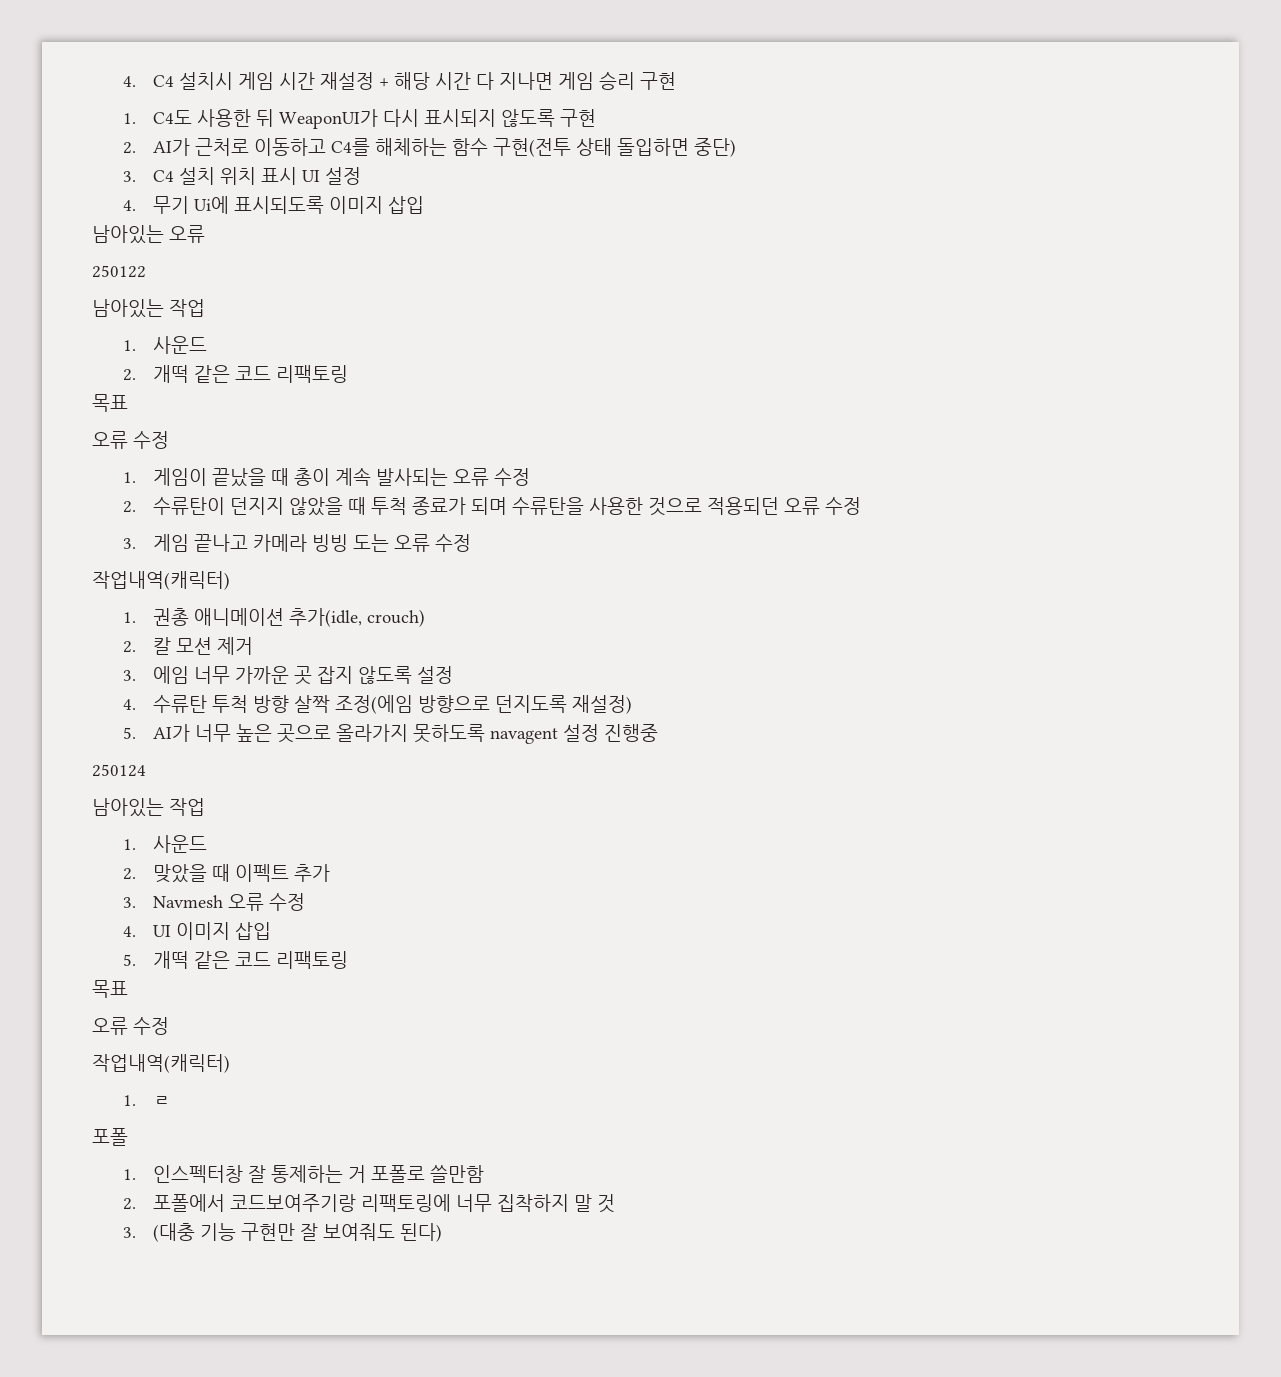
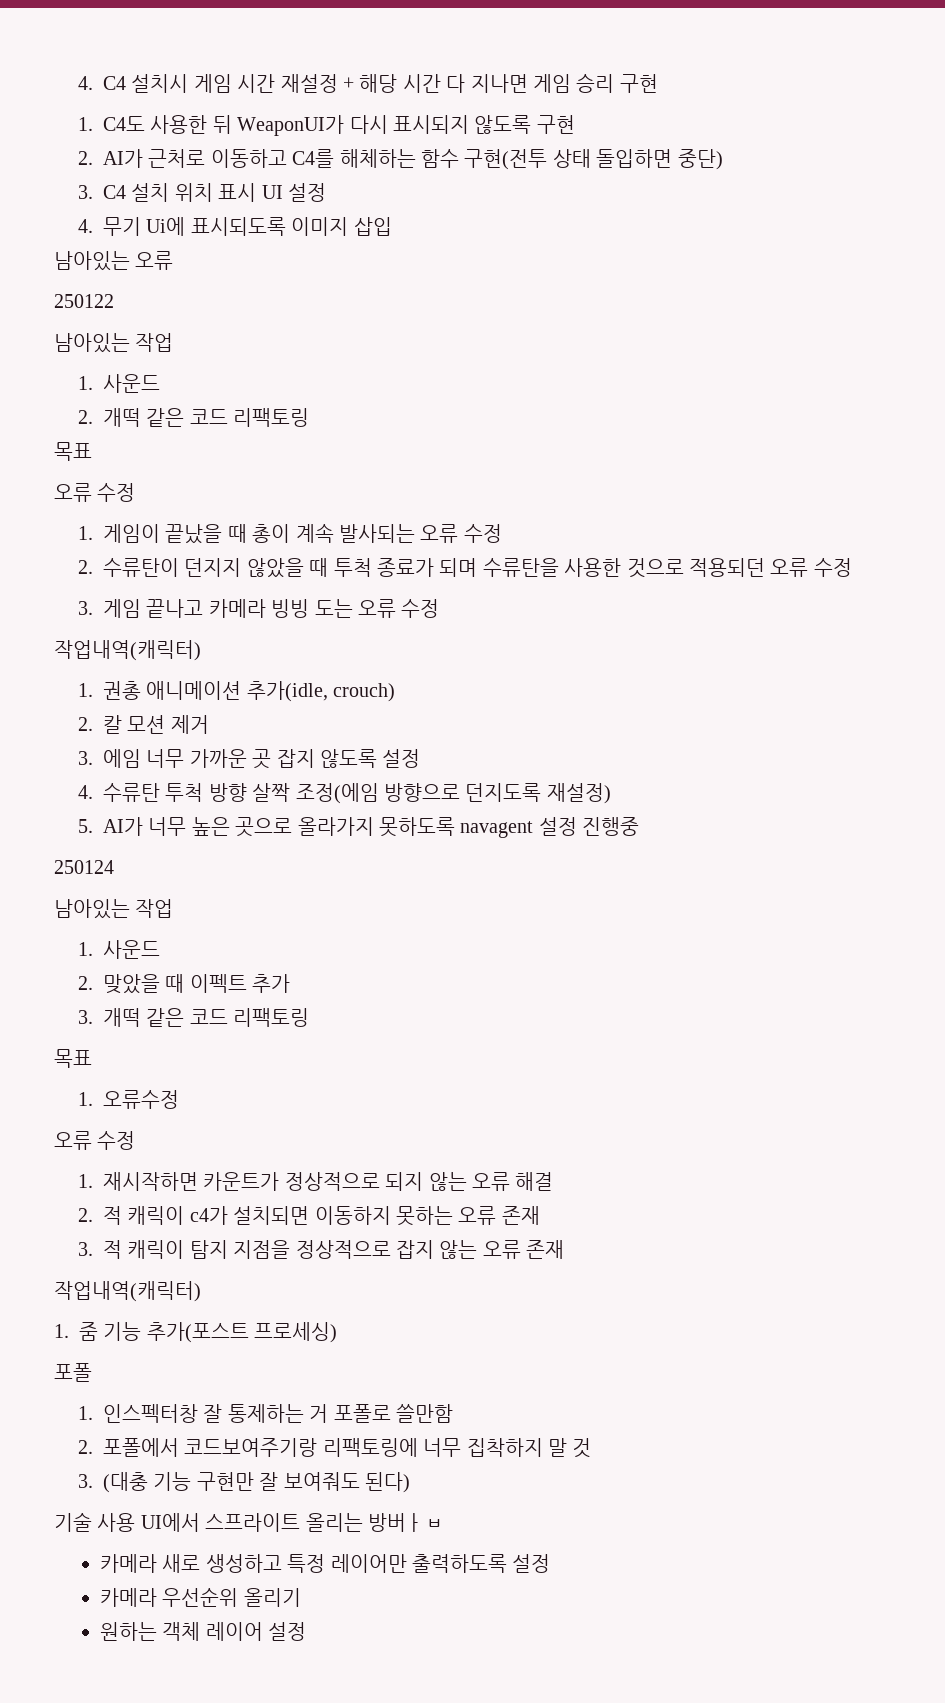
[153,893,306,911] [122,922,272,940] [122,951,349,969] [92,980,128,998] [92,1017,169,1035] [92,1054,230,1073] [122,1095,172,1106] Navmesh 오류 수정 // 4. UI 이미지 삽입 // 5. 개떡 같은 코드 리팩토링 // 목표 // 오류 수정 // 작업내역(캐릭터) // 1. ㄹ -> [103,1008,310,1027] [54,1049,92,1068] [78,1090,180,1109] [54,1131,136,1150] [78,1172,554,1191] [78,1206,540,1226] [78,1240,565,1259] [54,1281,201,1302] [54,1322,338,1343] 개떡 같은 코드 리팩토링 // 목표 // 1. 오류수정 // 오류 수정 // 1. 재시작하면 카운트가 정상적으로 되지 않는 오류 해결 // 2. 적 캐릭이 c4가 설치되면 이동하지 못하는 오류 존재 // 3. 적 캐릭이 탐지 지점을 정상적으로 잡지 않는 오류 존재 // 작업내역(캐릭터) // 1. 줌 기능 추가(포스트 프로세싱)
(443, 1232) none -> [54,1512,444,1532] [100,1554,551,1573] [100,1587,301,1607] [100,1622,307,1641] // 기술 사용 UI에서 스프라이트 올리는 방버ㅏㅂ // 카메라 새로 생성하고 특정 레이어만 출력하도록 설정 // 카메라 우선순위 올리기 // 원하는 객체 레이어 설정

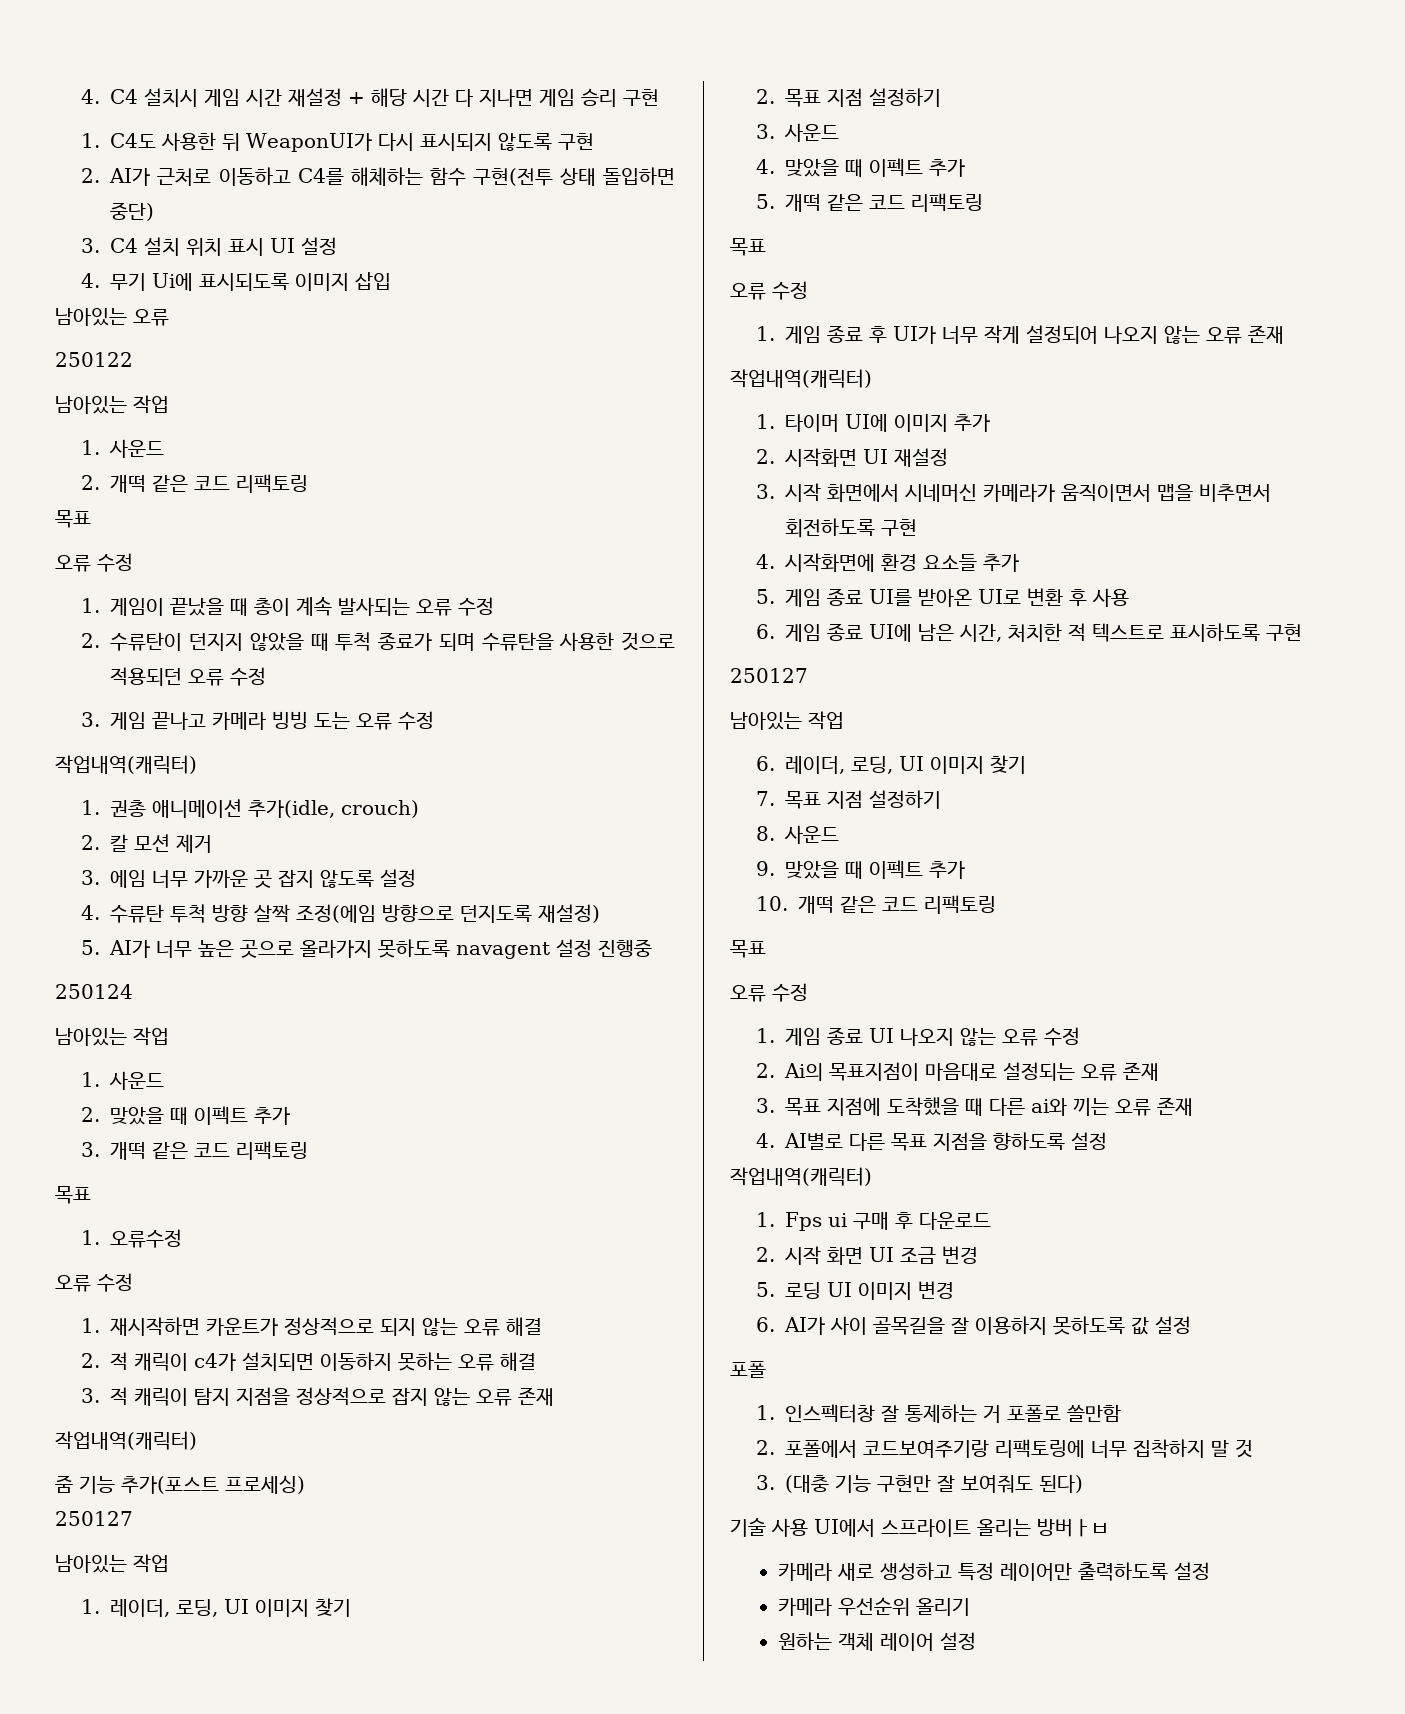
[501,1206,540,1225] 존재 -> [500,1352,537,1371] 해결
[54,1324,69,1338] 1. -> (197, 1440) none
(338, 1332) none -> [55,1511,133,1526] [55,1554,169,1573] [81,1598,352,1617] [756,88,942,107] [756,123,840,142] [756,158,966,177] [756,193,984,212] [730,238,766,256] [730,281,808,300] [756,325,1285,344] [730,369,872,388] [756,414,991,432] [756,448,949,467] [756,483,1272,502] [785,518,918,538] [756,553,1020,572] [756,588,1130,607] [756,623,1303,642] [730,668,808,683] [730,711,844,730] [756,755,1027,774] [756,790,942,809] [756,825,840,844] [756,860,966,879] [756,895,997,914] [730,940,766,958] [730,983,808,1002] [756,1027,1081,1046] [756,1062,1160,1081] [756,1097,1194,1116] [756,1132,1108,1151] [730,1167,872,1186] [756,1212,992,1231] [756,1246,979,1265] [756,1281,955,1300] [756,1316,1192,1335] // 250127 // 남아있는 작업 // 1. 레이더, 로딩, UI 이미지 찾기 // 2. 목표 지점 설정하기 // 3. 사운드 // 4. 맞았을 때 이펙트 추가 // 5. 개떡 같은 코드 리팩토링 // 목표 // 오류 수정 // 1. 게임 종료 후 UI가 너무 작게 설정되어 나오지 않는 오류 존재 // 작업내역(캐릭터) // 1. 타이머 UI에 이미지 추가 // 2. 시작화면 UI 재설정 // 3. 시작 화면에서 시네머신 카메라가 움직이면서 맵을 비추면서 회전하도록 구현 // 4. 시작화면에 환경 요소들 추가 // 5. 게임 종료 UI를 받아온 UI로 변환 후 사용 // 6. 게임 종료 UI에 남은 시간, 처치한 적 텍스트로 표시하도록 구현 // 250127 // 남아있는 작업 // 6. 레이더, 로딩, UI 이미지 찾기 // 7. 목표 지점 설정하기 // 8. 사운드 // 9. 맞았을 때 이펙트 추가 // 10. 개떡 같은 코드 리팩토링 // 목표 // 오류 수정 // 1. 게임 종료 UI 나오지 않는 오류 수정 // 2. Ai의 목표지점이 마음대로 설정되는 오류 존재 // 3. 목표 지점에 도착했을 때 다른 ai와 끼는 오류 존재 // 4. AI별로 다른 목표 지점을 향하도록 설정 // 작업내역(캐릭터) // 1. Fps ui 구매 후 다운로드 // 2. 시작 화면 UI 조금 변경 // 5. 로딩 UI 이미지 변경 // 6. AI가 사이 골목길을 잘 이용하지 못하도록 값 설정

